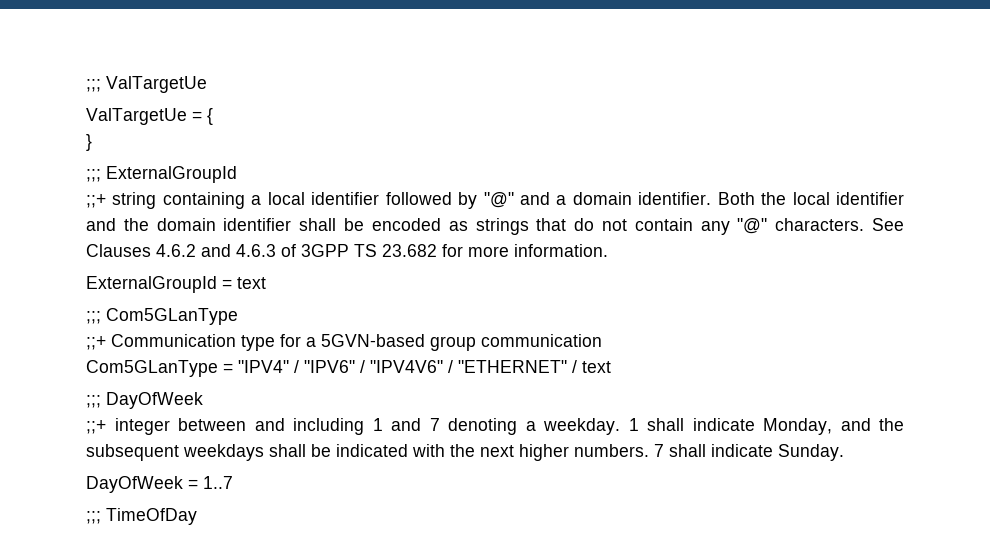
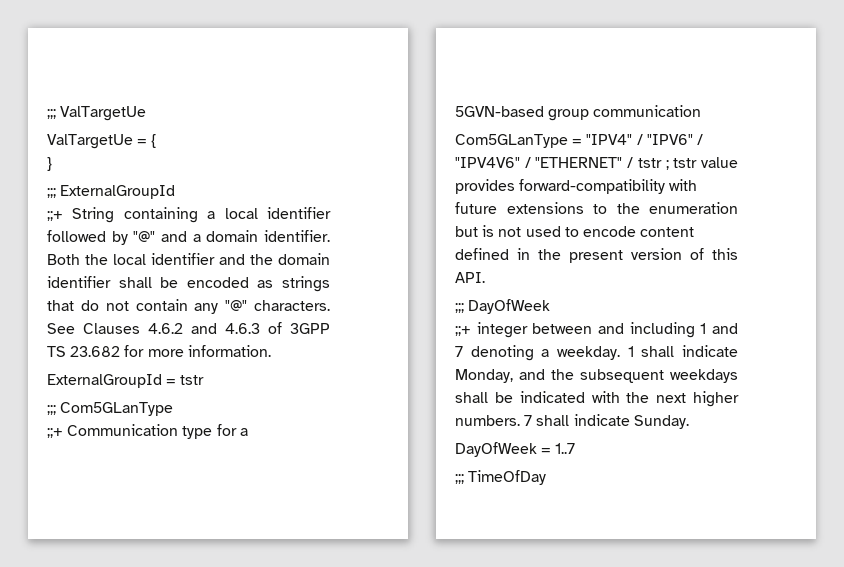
[112,192,157,209] string -> [72,207,115,223] String
[237,277,266,289] text -> [180,375,205,385] tstr
[582,361,611,373] text -> [637,157,738,170] [455,179,698,194] [455,202,738,214] [455,225,695,237] [455,248,738,263] [455,272,485,283] tstr ; tstr value provides forward-compatibility with future extensions to the enumeration but is not used to encode content defined in the present version of this API.

